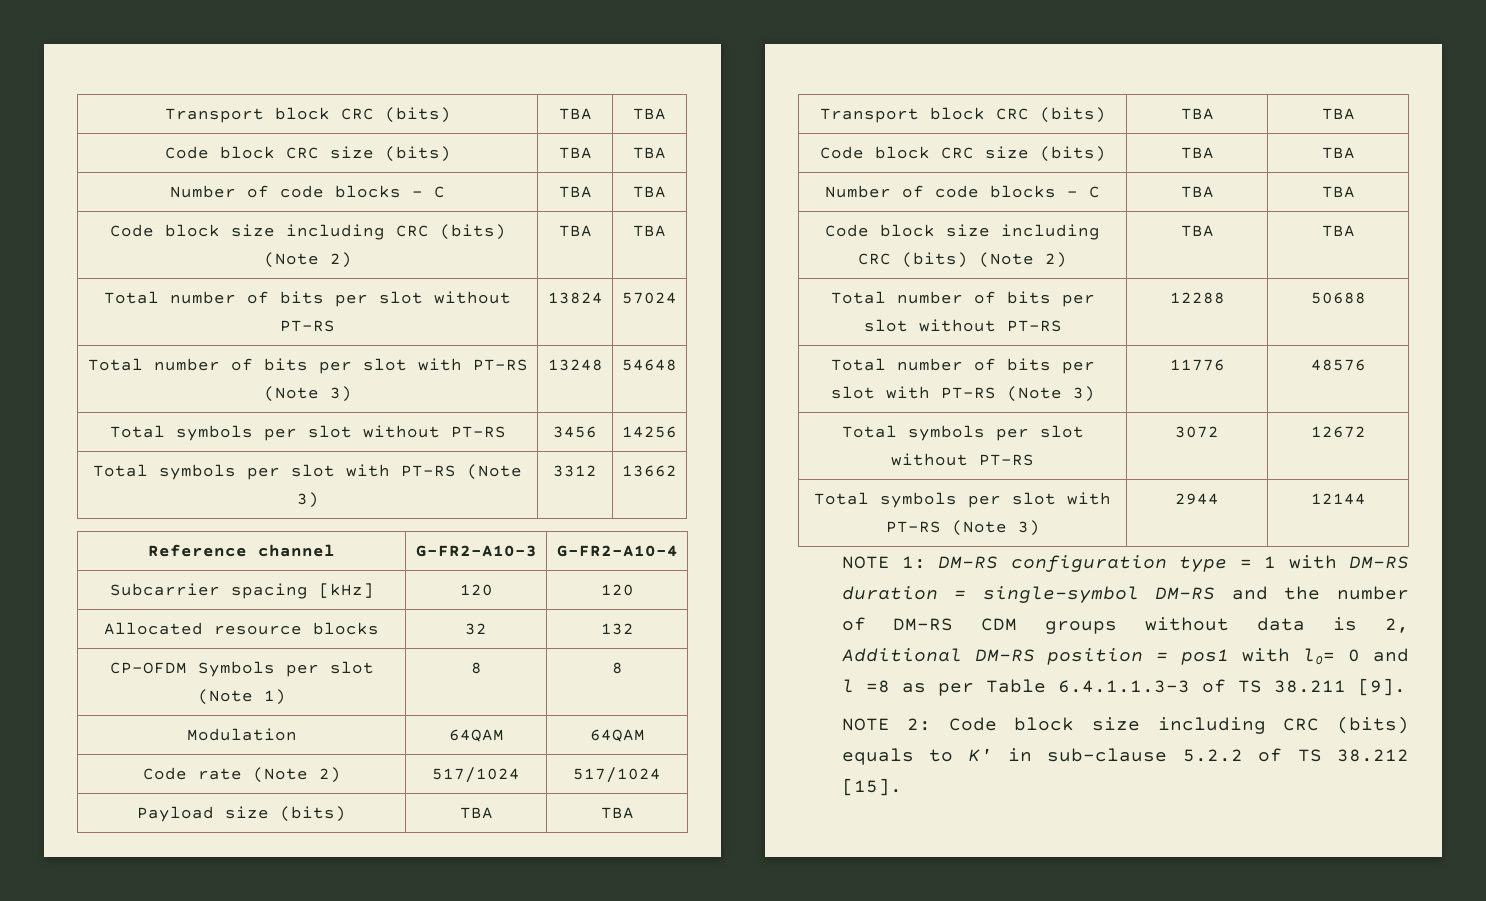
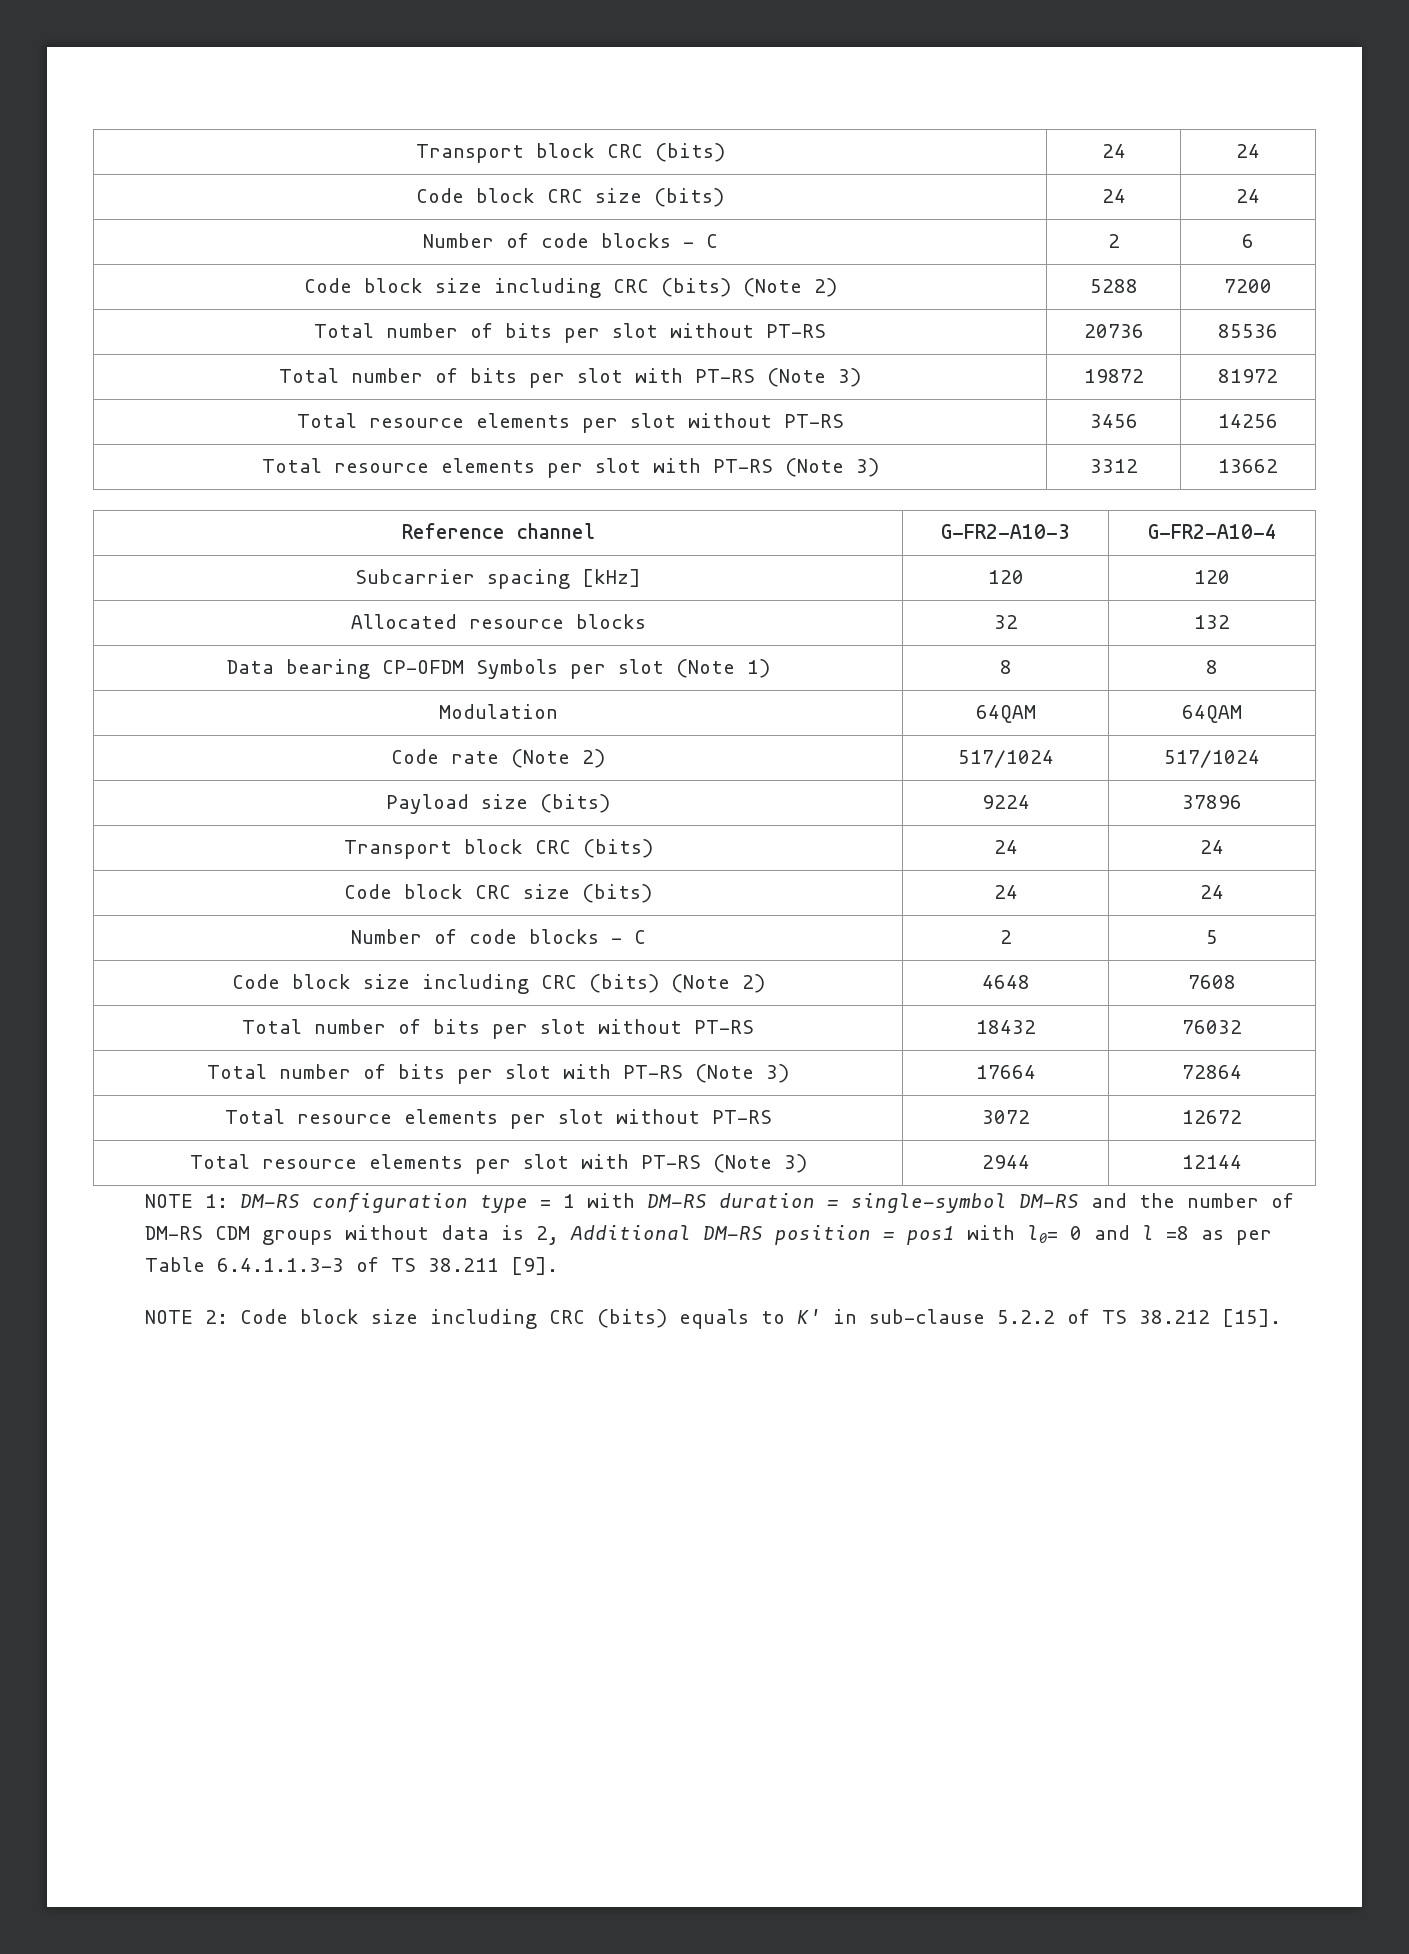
[164,107,451,123] [558,108,592,120] [633,108,666,120] [164,146,451,162] [558,147,592,159] [633,147,666,159] [170,185,445,198] [558,186,592,198] [633,186,666,198] [109,224,506,240] [263,252,352,268] [558,225,592,237] [633,225,666,237] [104,291,511,307] [280,320,335,332] [547,292,603,304] [622,292,677,304] Transport block CRC (bits) | TBA | TBA // Code block CRC size (bits) | TBA | TBA // Number of code blocks - C | TBA | TBA // Code block size including CRC (bits) (Note 2) | TBA | TBA // Total number of bits per slot without PT-RS | 13824 | 57024 -> [415,143,725,163] [1101,144,1126,158] [1236,144,1260,158] [416,188,724,207] [1101,189,1126,203] [1236,189,1260,203] [422,233,718,248] [1107,234,1120,248] [1242,234,1254,248] [303,278,837,298] [1089,279,1138,293] [1224,279,1272,293] [314,323,826,343] [1083,324,1144,338] [1218,324,1278,338] Transport block CRC (bits) | 24 | 24 // Code block CRC size (bits) | 24 | 24 // Number of code blocks - C | 2 | 6 // Code block size including CRC (bits) (Note 2) | 5288 | 7200 // Total number of bits per slot without PT-RS | 20736 | 85536
[547,359,603,371] [622,359,677,371] [109,425,253,441] 13248 | 54648 // Total symbols -> [1083,369,1144,383] [1218,369,1278,383] [296,413,570,428] 19872 | 81972 // Total resource elements
[159,464,236,480] symbols -> [333,458,535,473] resource elements
(634, 629) none -> [226,659,370,679] Data bearing
[459,807,493,819] [600,807,634,819] [819,107,1106,123] [1180,108,1214,120] [1321,108,1355,120] [819,146,1106,162] [1180,147,1214,159] [1321,147,1355,159] [825,185,1100,198] [1180,186,1214,198] [1321,186,1355,198] [825,224,1100,240] [858,252,1067,268] [1180,225,1214,237] [1321,225,1355,237] [830,291,1095,307] [863,319,1062,332] [1169,292,1225,304] [1310,292,1366,304] TBA | TBA // Transport block CRC (bits) | TBA | TBA // Code block CRC size (bits) | TBA | TBA // Number of code blocks - C | TBA | TBA // Code block size including CRC (bits) (Note 2) | TBA | TBA // Total number of bits per slot without PT-RS | 12288 | 50688 -> [981,795,1030,809] [1182,795,1242,809] [343,839,653,859] [993,840,1018,854] [1200,840,1224,854] [344,884,652,903] [993,885,1018,899] [1200,885,1224,899] [350,929,646,944] [999,930,1012,944] [1206,930,1218,944] [231,974,765,994] [981,975,1030,989] [1188,975,1236,989] [242,1019,754,1039] [975,1020,1036,1034] [1182,1020,1242,1034] 9224 | 37896 // Transport block CRC (bits) | 24 | 24 // Code block CRC size (bits) | 24 | 24 // Number of code blocks - C | 2 | 5 // Code block size including CRC (bits) (Note 2) | 4648 | 7608 // Total number of bits per slot without PT-RS | 18432 | 76032
[1169,359,1225,371] [1310,359,1366,371] [841,425,985,441] 11776 | 48576 // Total symbols -> [975,1065,1036,1079] [1182,1065,1242,1079] [224,1109,498,1124] 17664 | 72864 // Total resource elements
[880,492,957,508] symbols -> [261,1154,463,1169] resource elements

